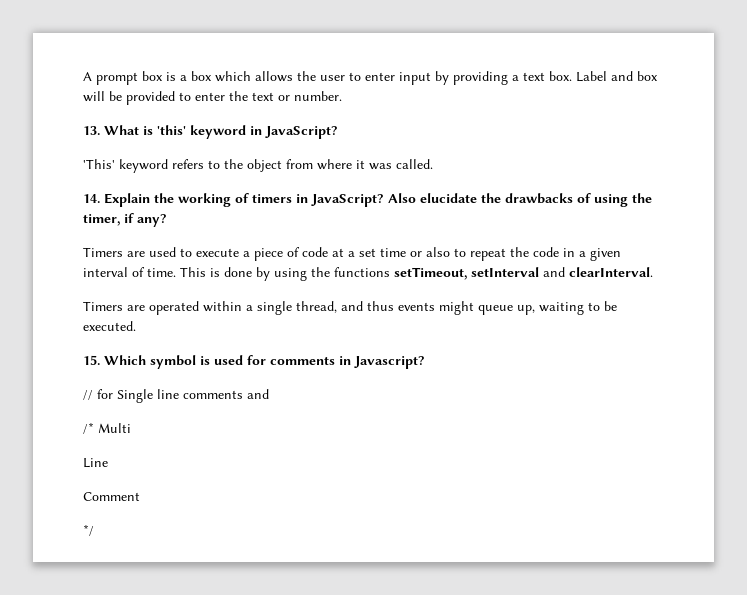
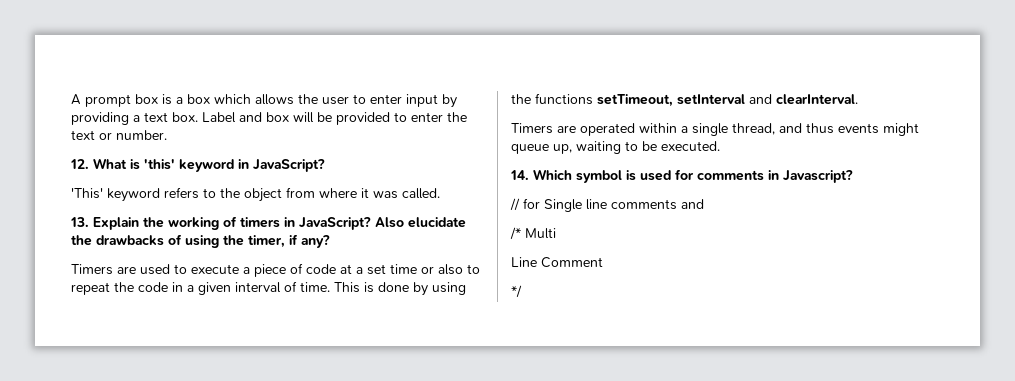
[83,126,100,135] 13. -> [70,159,89,169] 12.
[83,194,100,203] 14. -> [70,217,89,227] 13.
[83,355,100,365] 15. -> [510,170,529,180] 14.
(108, 463) // -> (537, 262) none

